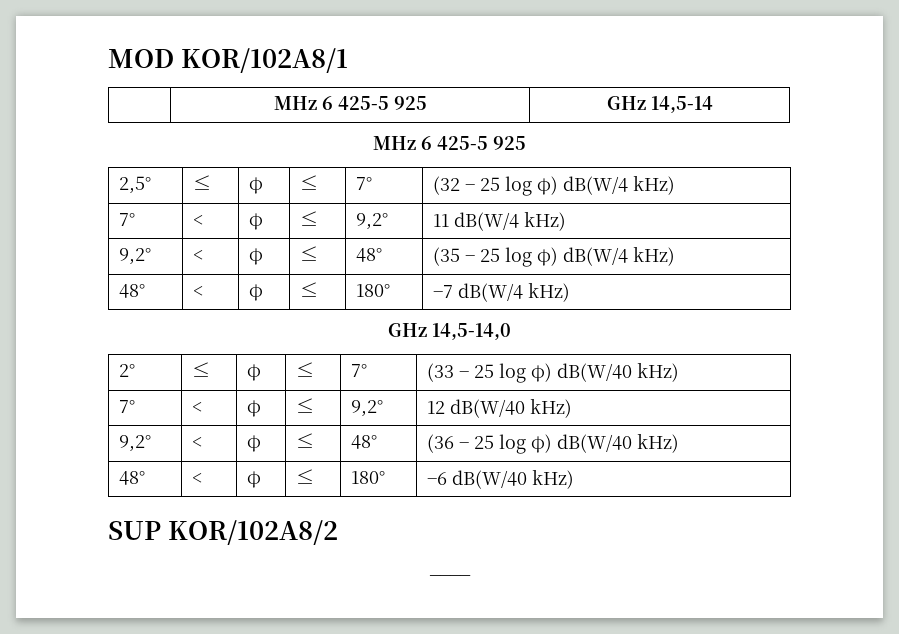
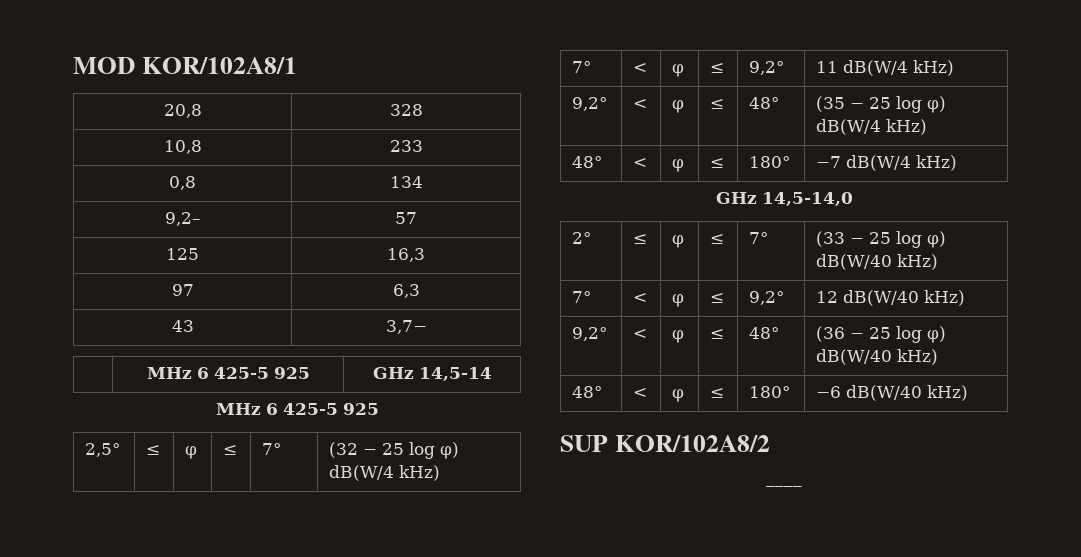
(348, 60) none -> [163,104,202,118] [389,104,423,116] [163,140,202,154] [389,140,423,152] [169,176,196,190] [389,176,423,188] [164,212,201,226] [395,212,417,224] [166,248,199,260] [387,248,425,262] [171,284,194,296] [392,284,420,298] [171,320,194,332] [385,320,427,334] // 20,8 | 328 // 10,8 | 233 // 0,8 | 134 // 9,2– | 57 // 125 | 16,3 // 97 | 6,3 // 43 | 3,7−

